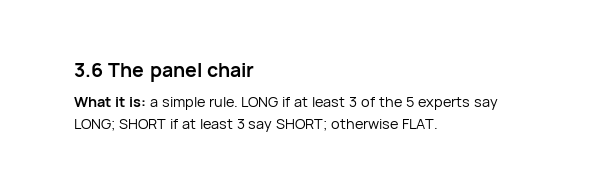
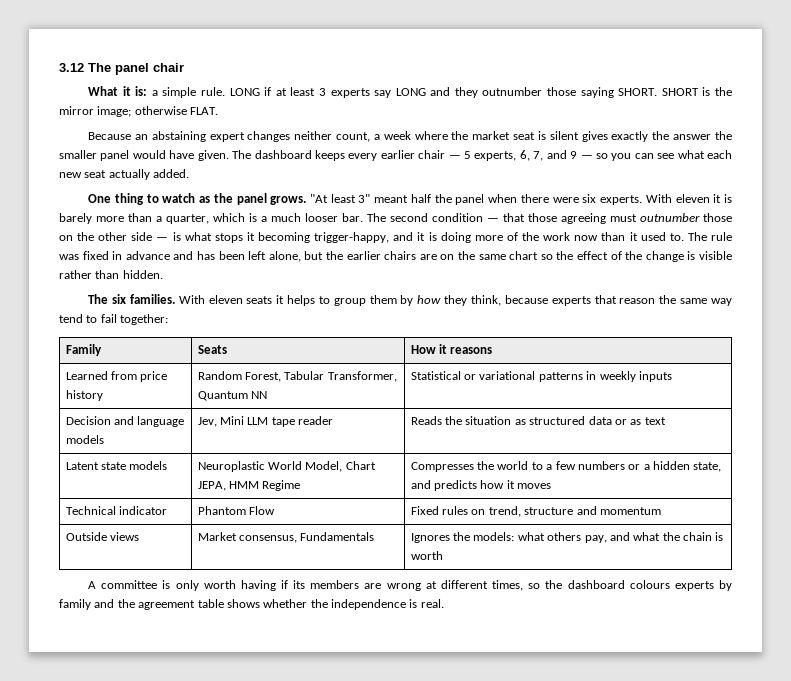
[74,63,103,77] 3.6 -> [59,63,84,72] 3.12
[361,97,498,110] [74,119,439,132] of the 5 experts say LONG; SHORT if at least 3 say SHORT; otherwise FLAT. -> [330,87,733,98] [59,106,219,117] [88,131,733,142] [59,150,732,161] [59,169,190,180] [88,193,732,205] [59,213,732,224] [59,232,733,243] [59,251,733,262] [59,270,163,279] [88,294,733,306] [59,314,169,325] [65,344,102,356] [197,345,227,354] [410,344,493,354] [65,371,168,382] [65,390,103,401] [197,371,397,382] [197,391,268,401] [410,371,672,382] [65,416,185,427] [65,435,104,444] [197,416,334,427] [410,416,666,425] [65,461,168,470] [197,461,376,472] [197,480,301,491] [410,461,722,472] [410,480,552,491] [65,506,168,515] [197,506,276,515] [410,506,661,517] [65,532,140,541] [197,532,375,543] [410,532,724,543] [410,551,443,560] [88,580,733,591] [59,599,444,610] experts say LONG and they outnumber those saying SHORT. SHORT is the mirror image; otherwise FLAT. // Because an abstaining expert changes neither count, a week where the market seat is silent gives exactly the answer the smaller panel would have given. The dashboard keeps every earlier chair — 5 experts, 6, 7, and 9 — so you can see what each new seat actually added. // One thing to watch as the panel grows. "At least 3" meant half the panel when there were six experts. With eleven it is barely more than a quarter, which is a much looser bar. The second condition — that those agreeing must outnumber those on the other side — is what stops it becoming trigger-happy, and it is doing more of the work now than it used to. The rule was fixed in advance and has been left alone, but the earlier chairs are on the same chart so the effect of the change is visible rather than hidden. // The six families. With eleven seats it helps to group them by how they think, because experts that reason the same way tend to fail together: // Family | Seats | How it reasons // Learned from price history | Random Forest, Tabular Transformer, Quantum NN | Statistical or variational patterns in weekly inputs // Decision and language models | Jev, Mini LLM tape reader | Reads the situation as structured data or as text // Latent state models | Neuroplastic World Model, Chart JEPA, HMM Regime | Compresses the world to a few numbers or a hidden state, and predicts how it moves // Technical indicator | Phantom Flow | Fixed rules on trend, structure and momentum // Outside views | Market consensus, Fundamentals | Ignores the models: what others pay, and what the chain is worth // A committee is only worth having if its members are wrong at different times, so the dashboard colours experts by family and the agreement table shows whether the independence is real.

